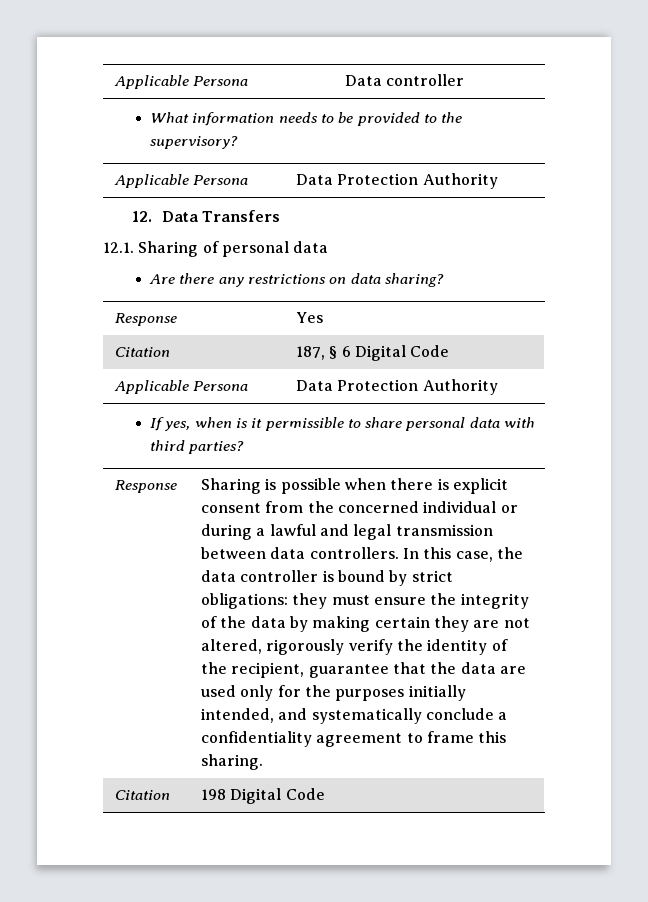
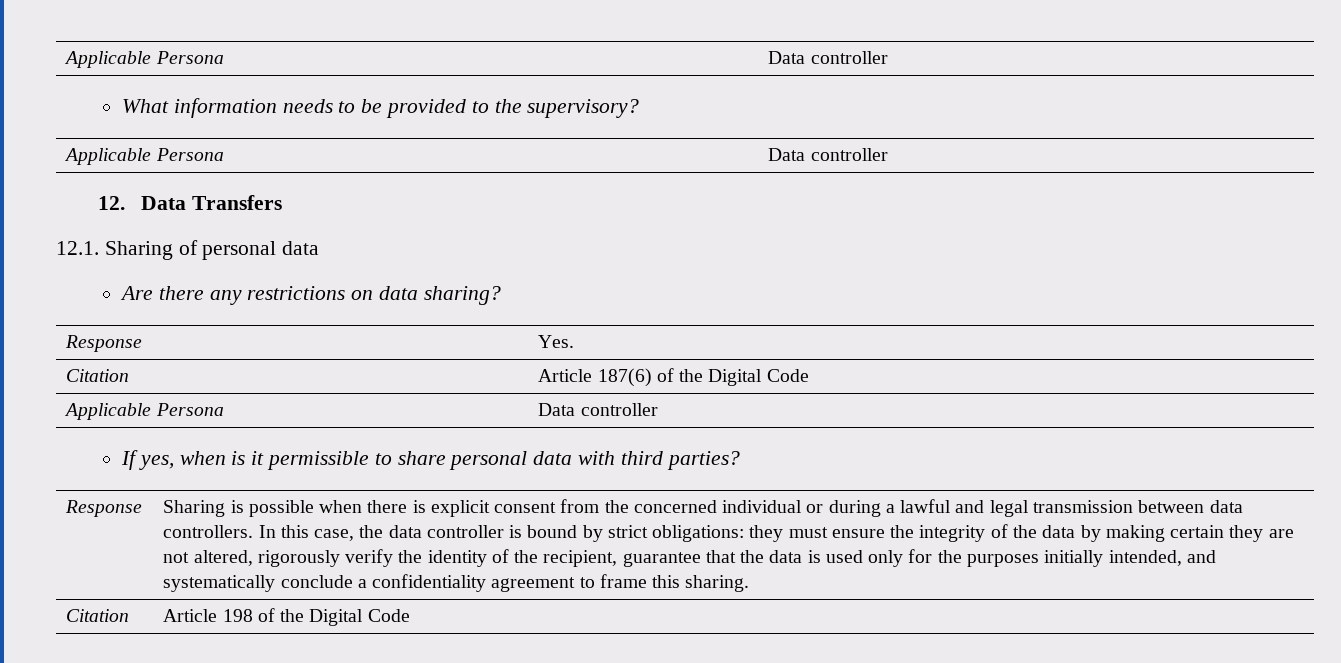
[337,173,498,189] Protection Authority -> [810,148,888,161] controller
[295,312,323,323] [114,347,170,357] [295,346,351,360] Yes // Citation | 187, § 6 -> [538,335,575,348] [66,369,130,382] [538,368,704,387] Yes. // Citation | Article 187(6) of the
[337,379,498,395] Protection Authority -> [580,403,658,416] controller
[499,666,526,674] are -> [807,550,821,563] is
[200,789,226,800] 198 -> [163,608,305,622] Article 198 of the

